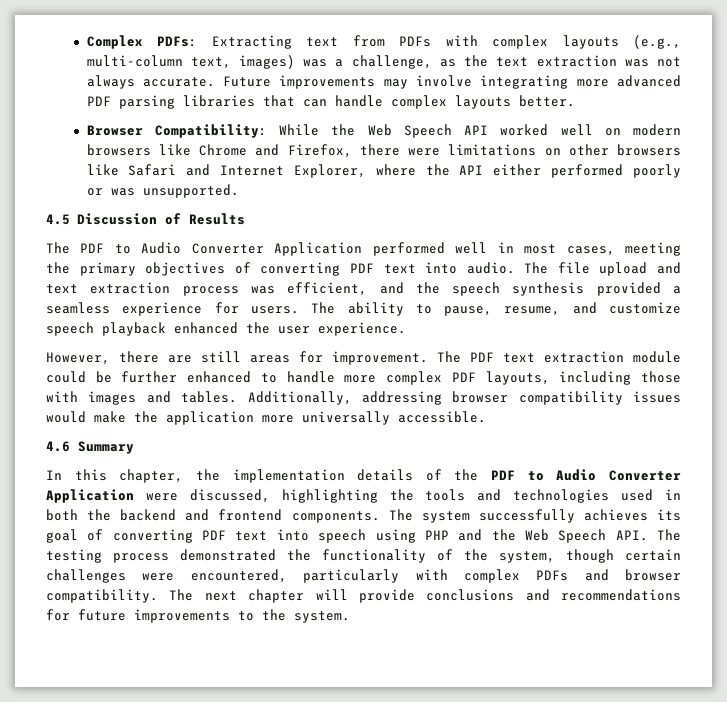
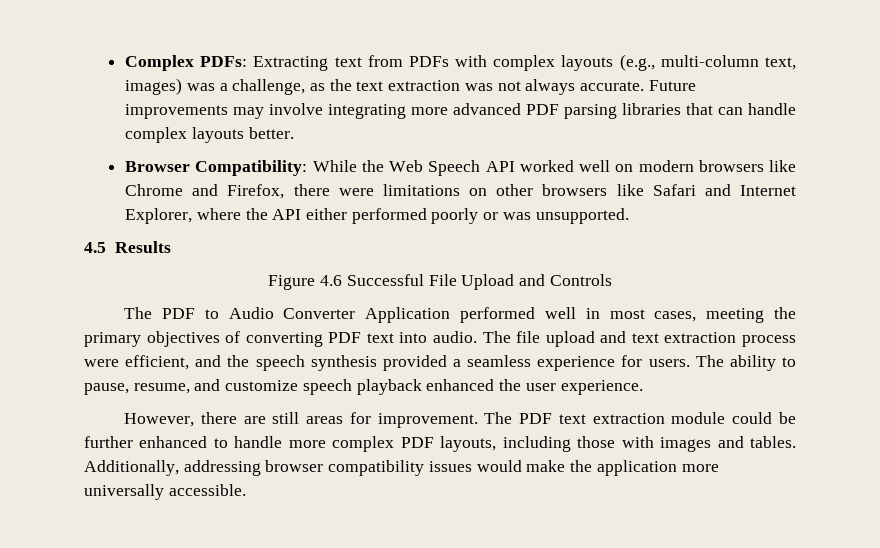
[76,213,181,225] Discussion of -> (106, 247) none
(245, 219) none -> [268,274,612,290] // Figure 4.6 Successful File Upload and Controls
[250,286,275,294] was -> [84,359,119,367] were
[46,441,134,454] [46,469,681,483] [46,489,682,503] [46,509,682,523] [46,529,681,543] [46,549,681,563] [46,569,681,583] [46,589,681,603] [46,609,350,623] // 4.6 Summary // In this chapter, the implementation details of the PDF to Audio Converter Application were discussed, highlighting the tools and technologies used in both the backend and frontend components. The system successfully achieves its goal of converting PDF text into speech using PHP and the Web Speech API. The testing process demonstrated the functionality of the system, though certain challenges were encountered, particularly with complex PDFs and browser compatibility. The next chapter will provide conclusions and recommendations for future improvements to the system. -> (246, 490) none

